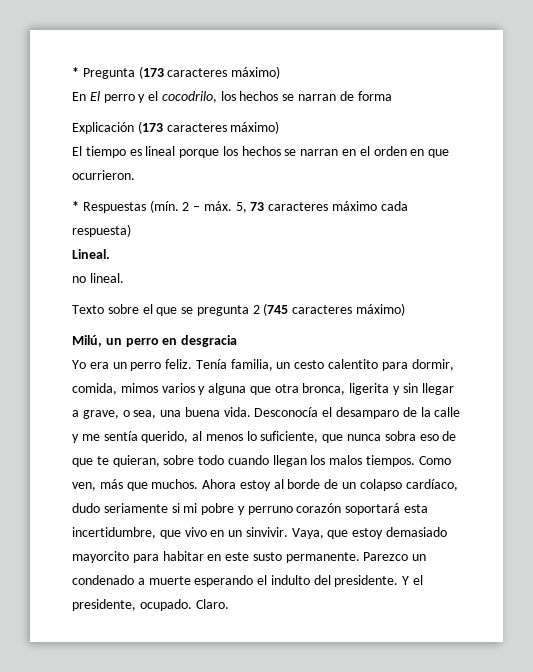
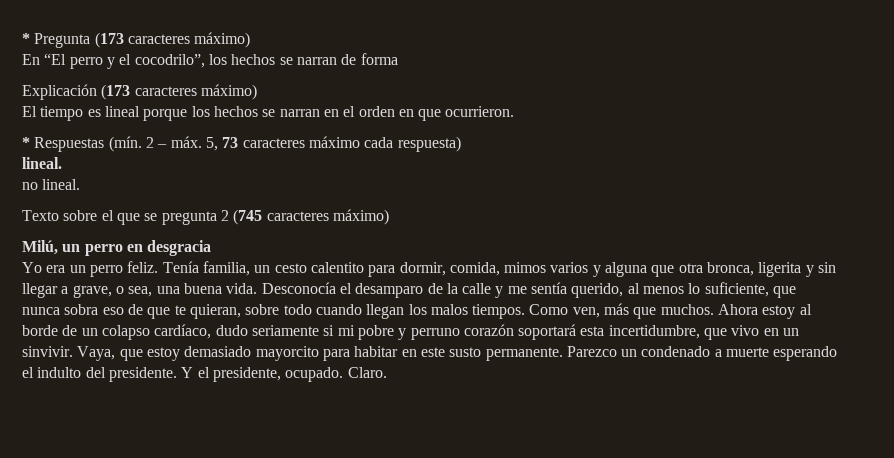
[89,91,100,101] El -> [44,53,67,65] “El
[161,91,217,103] cocodrilo, -> [134,54,205,68] cocodrilo”,
[72,249,110,259] Lineal. -> [22,157,62,169] lineal.

